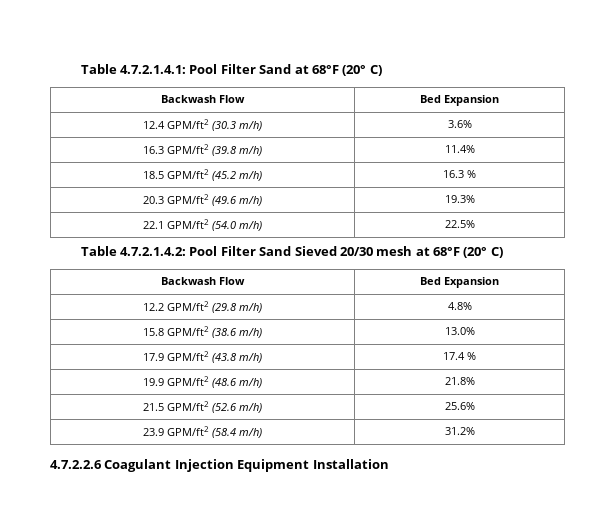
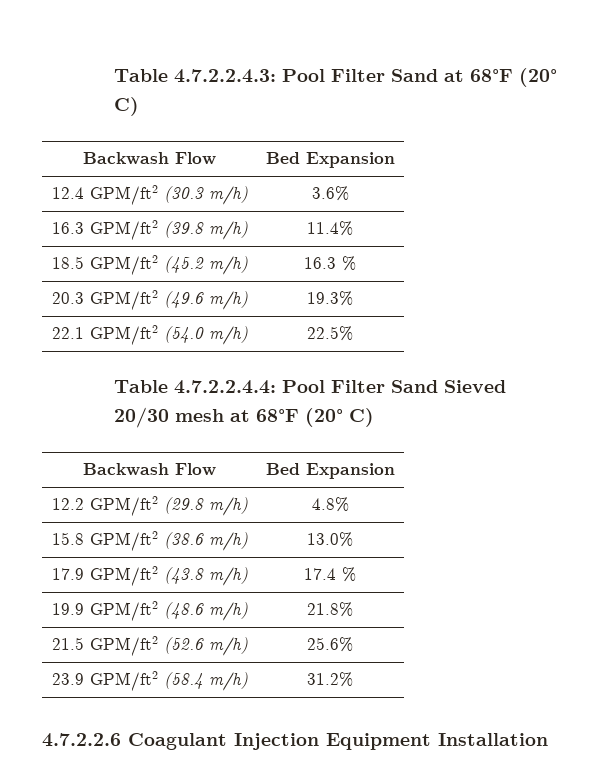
[80,64,187,74] Table 4.7.2.1.4.1: -> [113,69,276,83] Table 4.7.2.2.4.3:
[120,247,187,256] 4.7.2.1.4.2: -> [173,380,276,394] 4.7.2.2.4.4:

